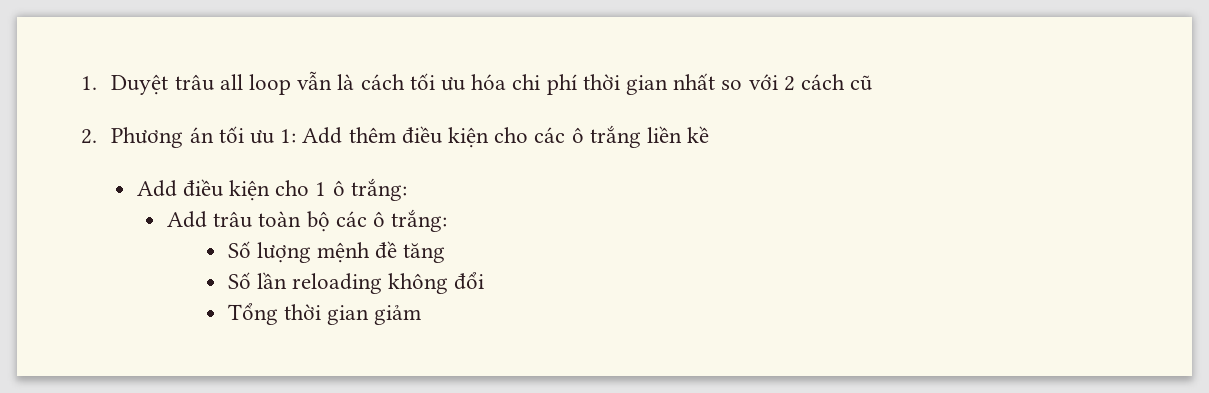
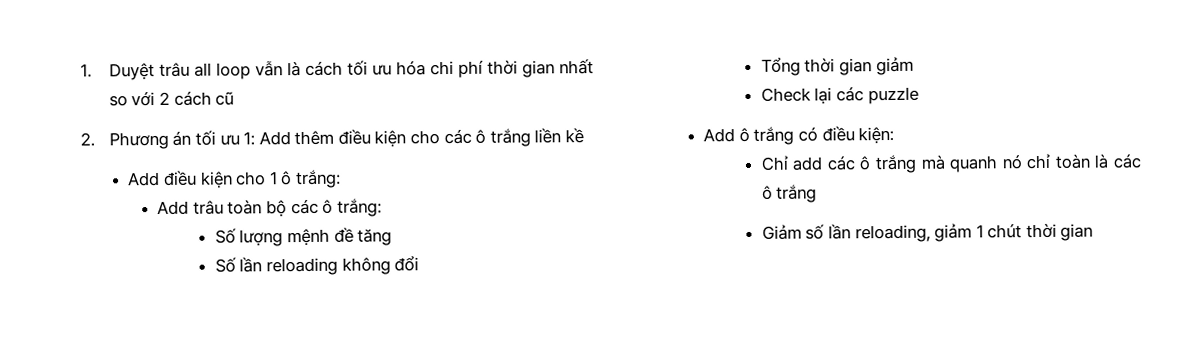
(422, 315) none -> [760,86,919,105] [703,126,895,145] [760,153,1142,174] [761,184,818,203] [761,223,1094,243] // Check lại các puzzle // Add ô trắng có điều kiện: // Chỉ add các ô trắng mà quanh nó chỉ toàn là các ô trắng // Giảm số lần reloading, giảm 1 chút thời gian

